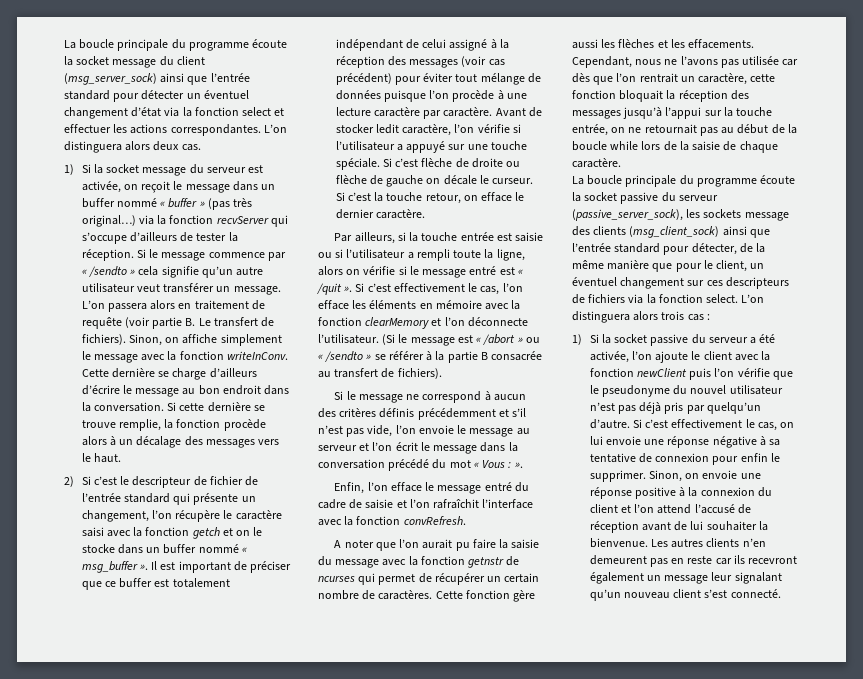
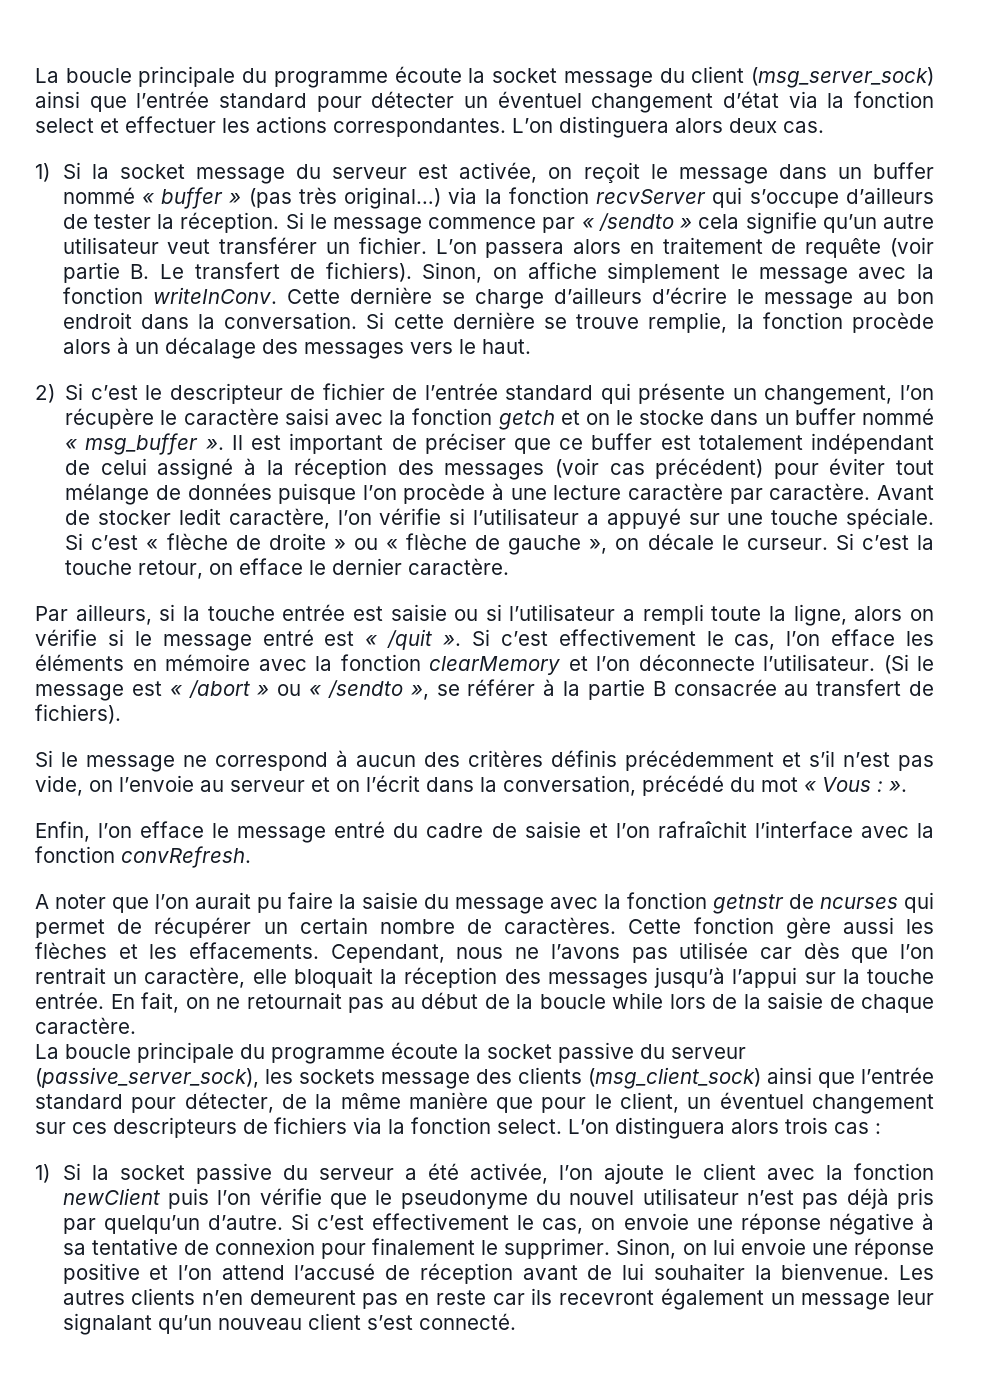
[233,286,281,295] message. -> [358,237,427,254] fichier.
(419, 162) none -> [146,539,159,550] «
[506,161,521,167] ou -> [333,538,398,550] » ou «
(424, 181) none -> [589,539,608,554] »,
[366,354,372,360] » -> [410,685,429,700] »,
[395,425,530,437] [318,442,518,454] [318,459,385,469] l’on envoie le message au serveur et l’on écrit le message dans la conversation -> [89,775,636,796] on l’envoie au serveur et on l’écrit dans la conversation,
[750,74,776,82] [572,90,616,99] cette fonction -> [252,969,287,984] elle
[572,124,608,136] entrée, -> [35,992,179,1013] entrée. En fait,
[589,436,603,445] lui -> (616, 1224) none
[740,453,768,462] enfin -> [372,1238,476,1255] finalement
(700, 476) none -> [712,1238,735,1255] lui
[679,487,772,497] [589,504,618,513] à la connexion du client -> (140, 1273) none

